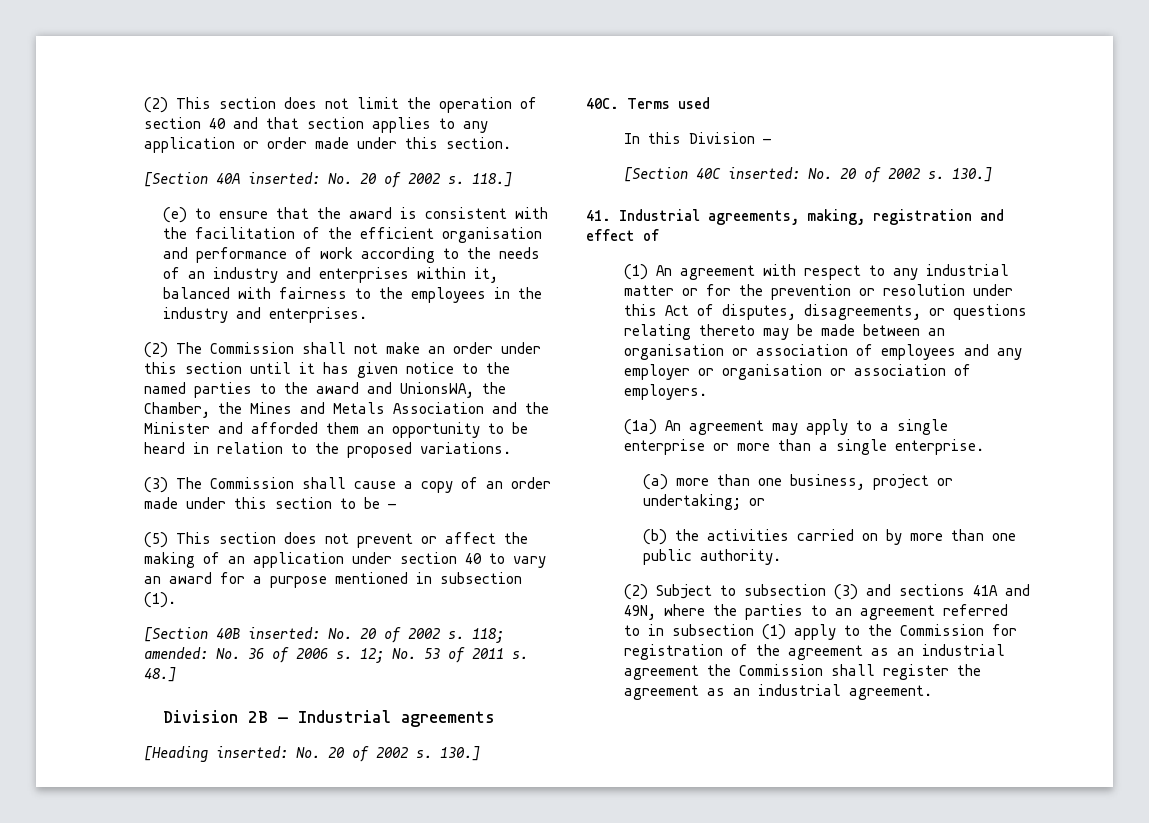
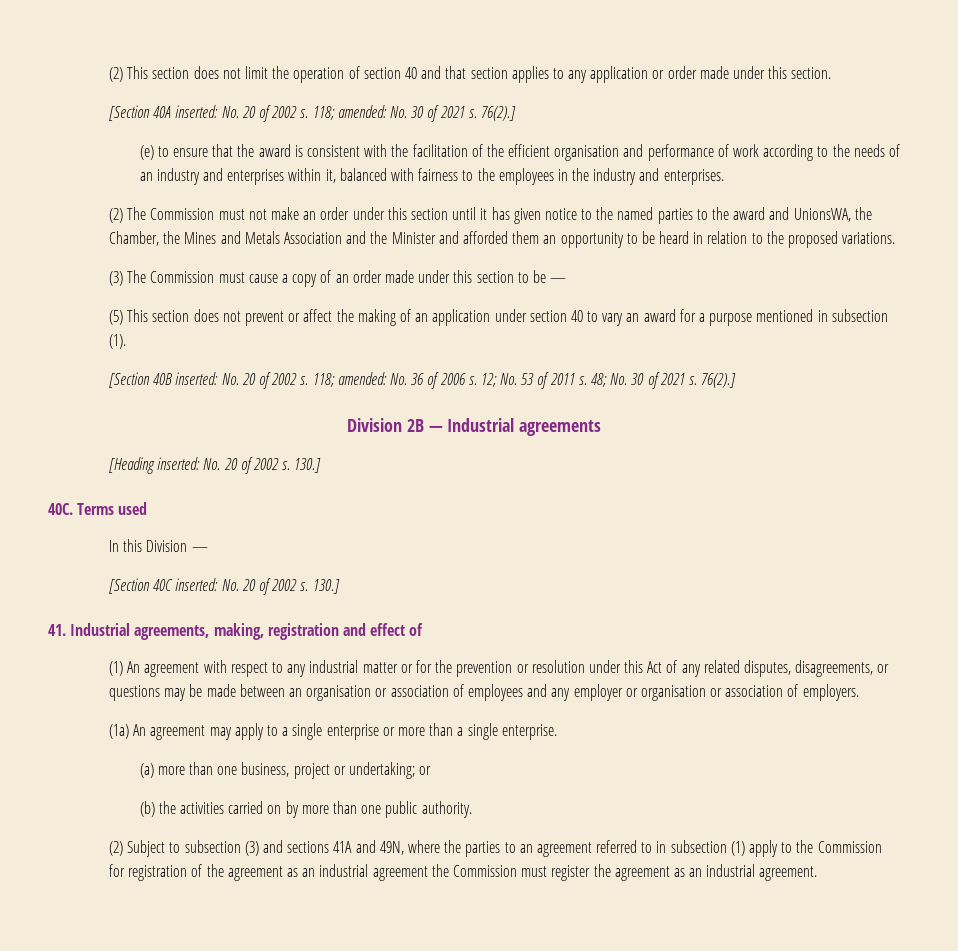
[471,172,512,187] 118.] -> [312,105,516,122] 118; amended: No. 30 of 2021 s. 76(2).]
[301,342,346,354] shall -> [218,209,245,220] must
[301,477,346,489] shall -> [218,272,245,283] must
[143,667,176,682] 48.] -> [591,372,737,389] 48; No. 30 of 2021 s. 76(2).]
(714, 310) none -> [681,660,740,677] any related
[623,324,755,340] relating thereto -> (161, 693) none
[830,664,875,676] shall -> [521,866,548,877] must

